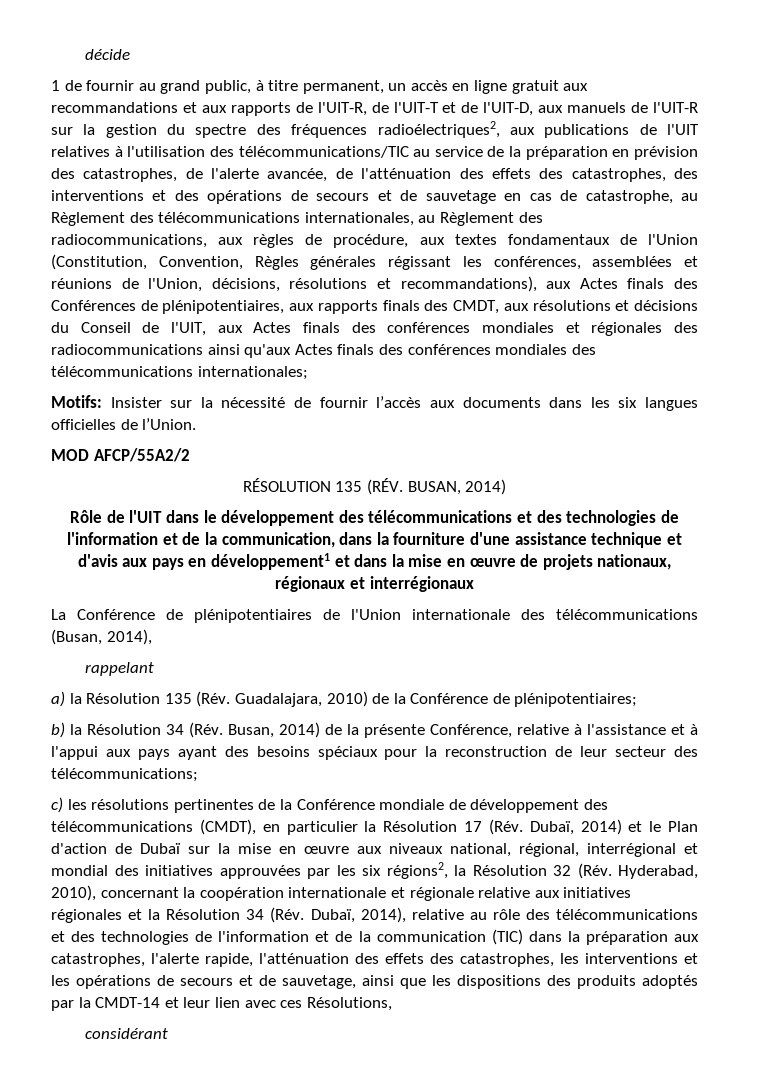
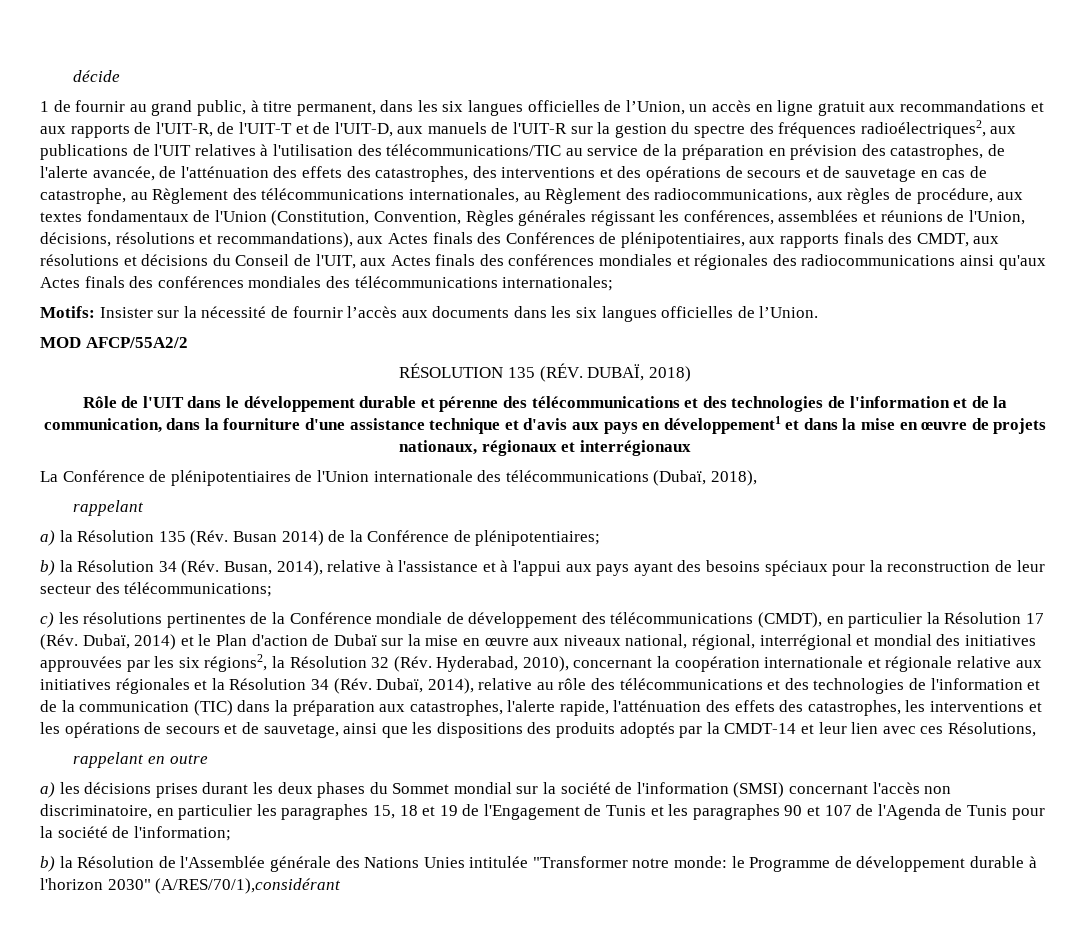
(384, 87) none -> [380,100,685,116] dans les six langues officielles de l’Union,
[407,479,507,495] BUSAN, 2014) -> [587,364,691,382] DUBAÏ, 2018)
(335, 518) none -> [359,396,499,412] durable et pérenne
[51,629,152,645] (Busan, 2014), -> [653,470,757,486] (Dubaï, 2018),
[234,691,368,707] Guadalajara, 2010) -> [232,530,324,546] Busan 2014)
[279,722,512,738] 2014) de la présente Conférence, -> [276,560,323,576] 2014),
[84,1028,168,1039] considérant -> [73,752,208,768] [40,782,952,798] [40,804,1045,820] [40,826,231,841] [40,856,1037,872] [40,878,342,894] rappelant en outre // a) les décisions prises durant les deux phases du Sommet mondial sur la société de l'information (SMSI) concernant l'accès non discriminatoire, en particulier les paragraphes 15, 18 et 19 de l'Engagement de Tunis et les paragraphes 90 et 107 de l'Agenda de Tunis pour la société de l'information; // b) la Résolution de l'Assemblée générale des Nations Unies intitulée "Transformer notre monde: le Programme de développement durable à l'horizon 2030" (A/RES/70/1),considérant

